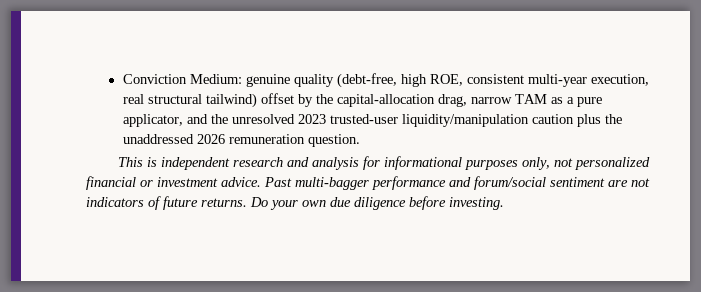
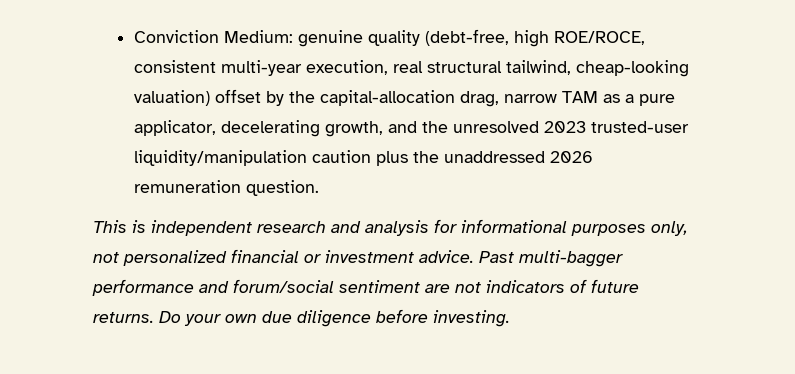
[429,74,463,86] ROE, -> [553,31,645,45] ROE/ROCE,
[205,93,257,108] tailwind) -> [505,60,689,77] [133,90,210,106] tailwind, cheap-looking valuation)
(183, 120) none -> [220,120,383,137] decelerating growth,

